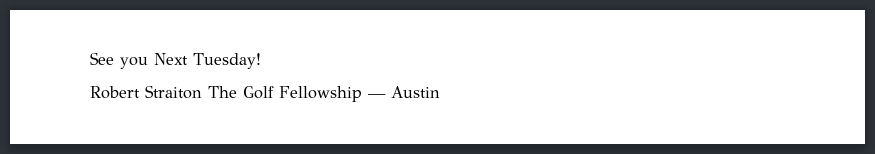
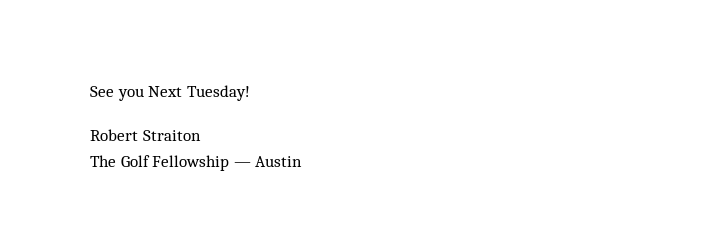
(202, 92) none -> (201, 135) //

